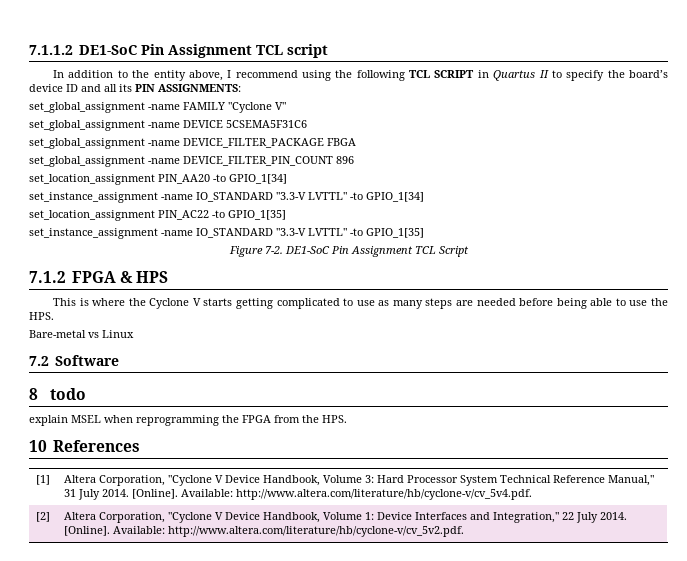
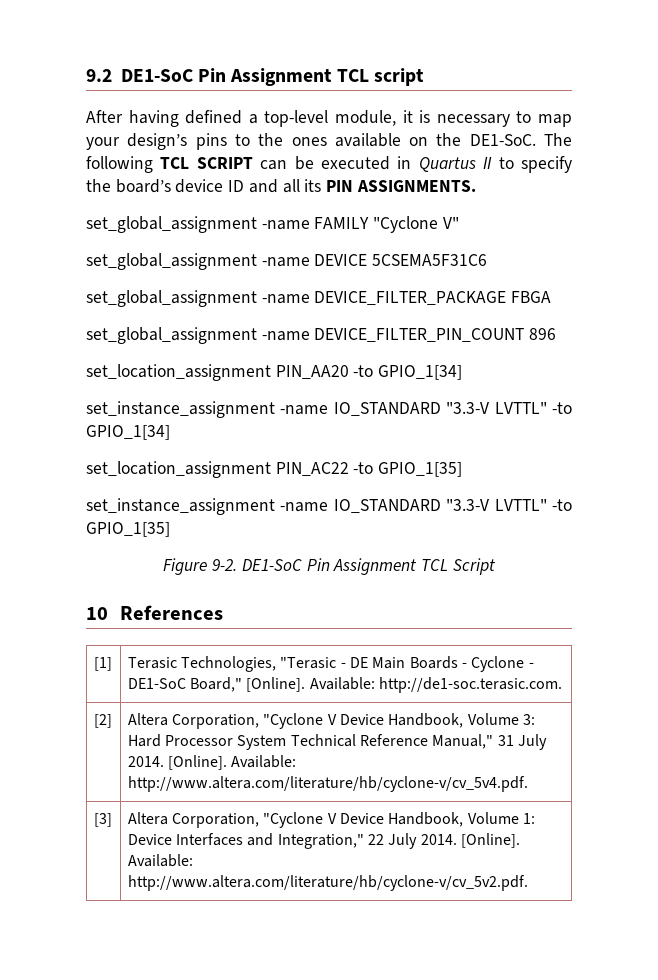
[29,45,73,55] 7.1.1.2 -> [86,69,112,82] 9.2
[53,70,475,81] In addition to the entity above, I recommend using the following TCL SCRIPT -> [86,110,573,127] [86,133,573,150] [86,156,390,173] After having defined a top-level module, it is necessary to map your design’s pins to the ones available on the DE1-SoC. The following TCL SCRIPT can be executed
[158,84,241,92] ASSIGNMENTS: -> [356,180,476,192] ASSIGNMENTS.
[264,246,283,254] 7-2. -> [212,559,238,571] 9-2.
[29,271,168,283] [53,298,669,309] [29,312,54,320] [29,330,134,338] [29,355,119,366] [29,388,86,400] [29,415,347,426] [29,440,140,452] [35,475,50,485] 7.1.2 FPGA & HPS // This is where the Cyclone V starts getting complicated to use as many steps are needed before being able to use the HPS. // Bare-metal vs Linux // 7.2 Software // 8 todo // explain MSEL when reprogramming the FPGA from the HPS. // 10 References // [1] -> [86,605,224,620] [93,657,112,671] [127,656,534,672] [127,677,562,693] [93,714,112,728] 10 References // [1] | Terasic Technologies, "Terasic - DE Main Boards - Cyclone - DE1-SoC Board," [Online]. Available: http://de1-soc.terasic.com. // [2]
[35,512,50,522] [2] -> [93,813,112,827] [3]

